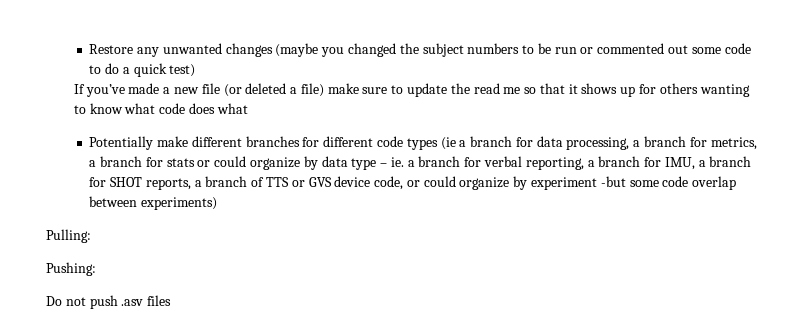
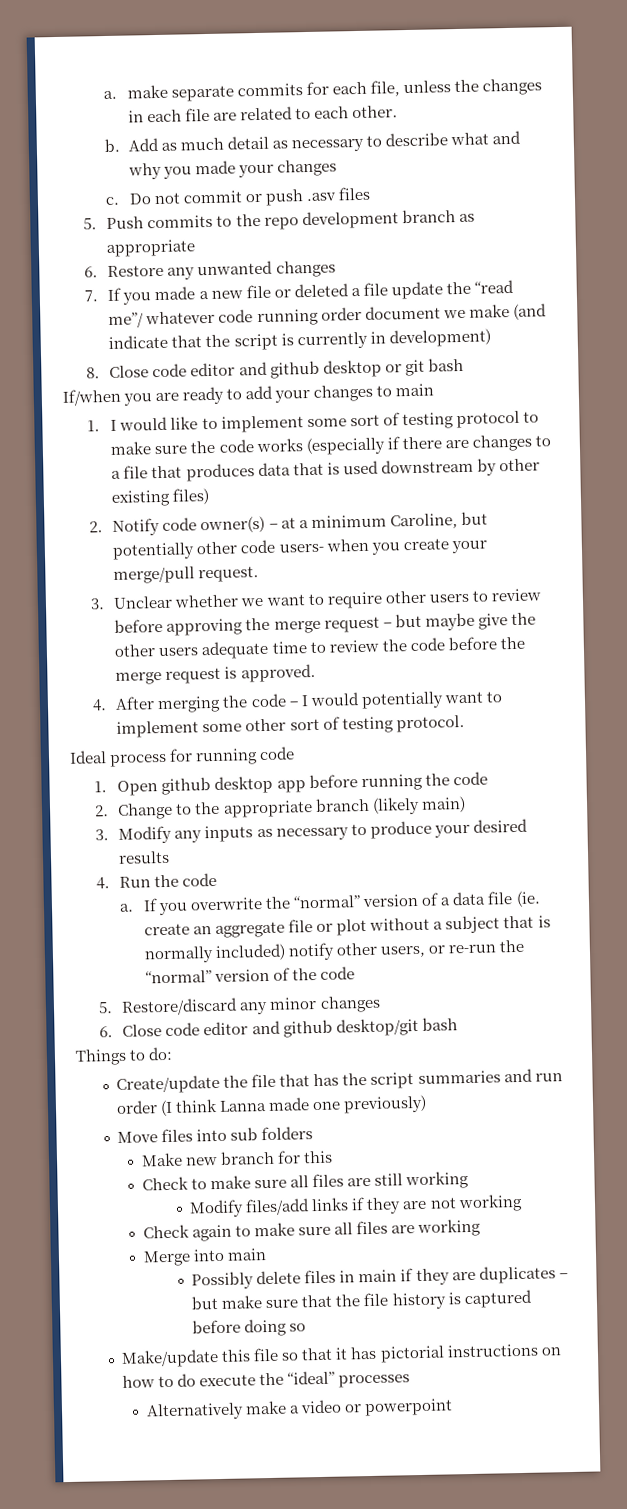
[89,43,751,57] [89,63,196,77] [73,84,125,97] Restore any unwanted changes (maybe you changed the subject numbers to be run or commented out some code to do a quick test) // If you’ve -> [103,78,543,102] [128,105,399,123] [104,130,522,153] [128,159,338,180] [105,186,371,206] [82,209,475,230] [106,239,197,258] [83,260,336,280] [83,287,153,305] a. make separate commits for each file, unless the changes in each file are related to each other. // b. Add as much detail as necessary to describe what and why you made your changes // c. Do not commit or push .asv files // 5. Push commits to the repo development branch as appropriate // 6. Restore any unwanted changes // 7. If you
[223,84,242,97] (or -> [273,289,291,298] or
[300,83,750,97] [73,103,248,114] [89,136,757,150] [89,156,752,170] [89,176,737,190] [89,196,218,210] [46,229,91,243] [46,262,96,276] [46,295,172,309] file) make sure to update the read me so that it shows up for others wanting to know what code does what // Potentially make different branches for different code types (ie a branch for data processing, a branch for metrics, a branch for stats or could organize by data type – ie. a branch for verbal reporting, a branch for IMU, a branch for SHOT reports, a branch of TTS or GVS device code, or could organize by experiment -but some code overlap between experiments) // Pulling: // Pushing: // Do not push .asv files -> [362,279,514,300] [108,303,547,328] [108,328,491,351] [85,357,464,379] [62,383,435,406] [86,410,539,433] [110,434,551,456] [111,458,540,482] [111,488,210,507] [88,511,488,536] [112,538,488,560] [113,566,260,584] [89,588,541,610] [114,612,536,636] [114,636,525,660] [115,663,316,685] [91,691,502,714] [116,714,465,738] [69,746,296,768] [93,771,488,796] [93,795,466,820] [94,818,528,844] [118,850,171,864] [95,872,218,890] [119,890,541,916] [144,915,551,938] [144,939,525,964] [145,966,356,984] [97,995,381,1016] [98,1017,458,1038] [75,1046,174,1066] [116,1068,563,1094] [116,1094,428,1117] [117,1126,314,1143] [140,1150,334,1167] [141,1170,470,1191] [189,1193,523,1218] [142,1218,482,1242] [142,1248,267,1267] [191,1265,568,1290] [191,1289,533,1310] [192,1318,307,1337] [121,1343,562,1368] [122,1370,411,1388] [145,1398,454,1421] file update the “read me”/ whatever code running order document we make (and indicate that the script is currently in development) // 8. Close code editor and github desktop or git bash // If/when you are ready to add your changes to main // 1. I would like to implement some sort of testing protocol to make sure the code works (especially if there are changes to a file that produces data that is used downstream by other existing files) // 2. Notify code owner(s) – at a minimum Caroline, but potentially other code users- when you create your merge/pull request. // 3. Unclear whether we want to require other users to review before approving the merge request – but maybe give the other users adequate time to review the code before the merge request is approved. // 4. After merging the code – I would potentially want to implement some other sort of testing protocol. // Ideal process for running code // 1. Open github desktop app before running the code // 2. Change to the appropriate branch (likely main) // 3. Modify any inputs as necessary to produce your desired results // 4. Run the code // a. If you overwrite the “normal” version of a data file (ie. create an aggregate file or plot without a subject that is normally included) notify other users, or re-run the “normal” version of the code // 5. Restore/discard any minor changes // 6. Close code editor and github desktop/git bash // Things to do: // Create/update the file that has the script summaries and run order (I think Lanna made one previously) // Move files into sub folders // Make new branch for this // Check to make sure all files are still working // Modify files/add links if they are not working // Check again to make sure all files are working // Merge into main // Possibly delete files in main if they are duplicates – but make sure that the file history is captured before doing so // Make/update this file so that it has pictorial instructions on how to do execute the “ideal” processes // Alternatively make a video or powerpoint

